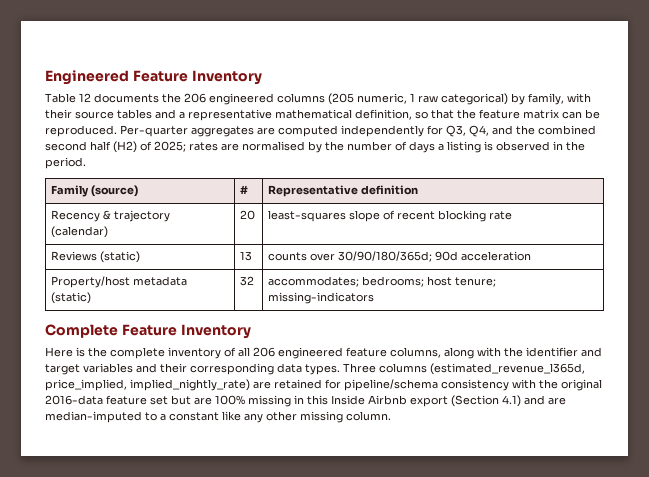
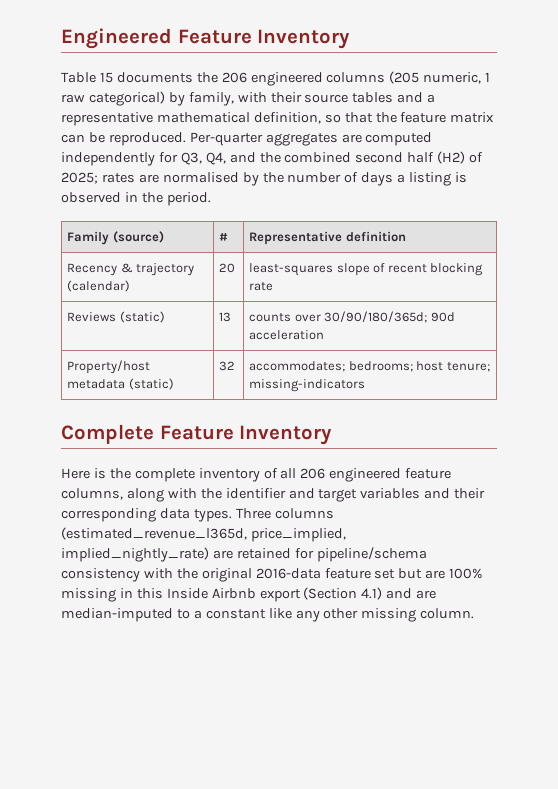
[79,93,91,102] 12 -> [99,72,113,83] 15

